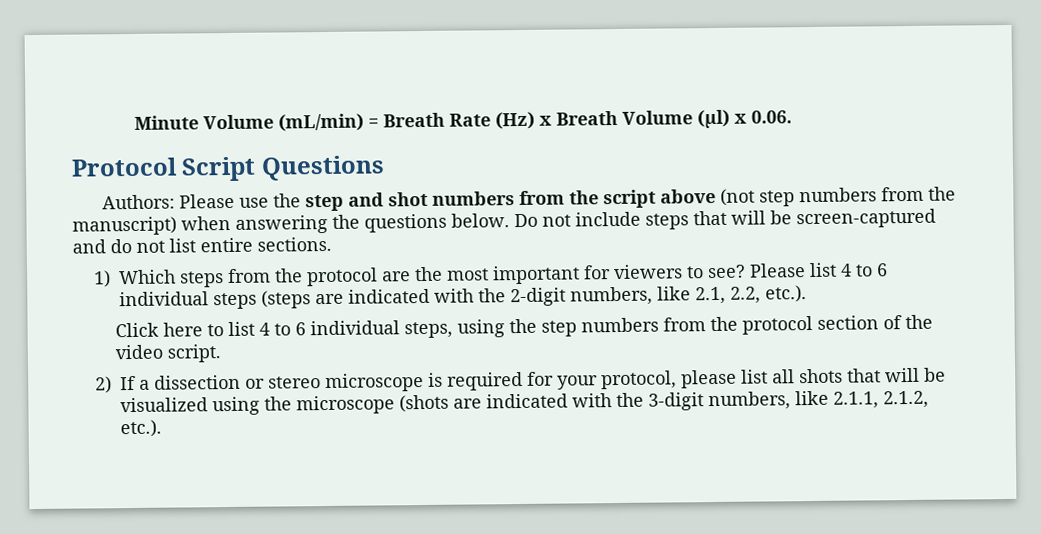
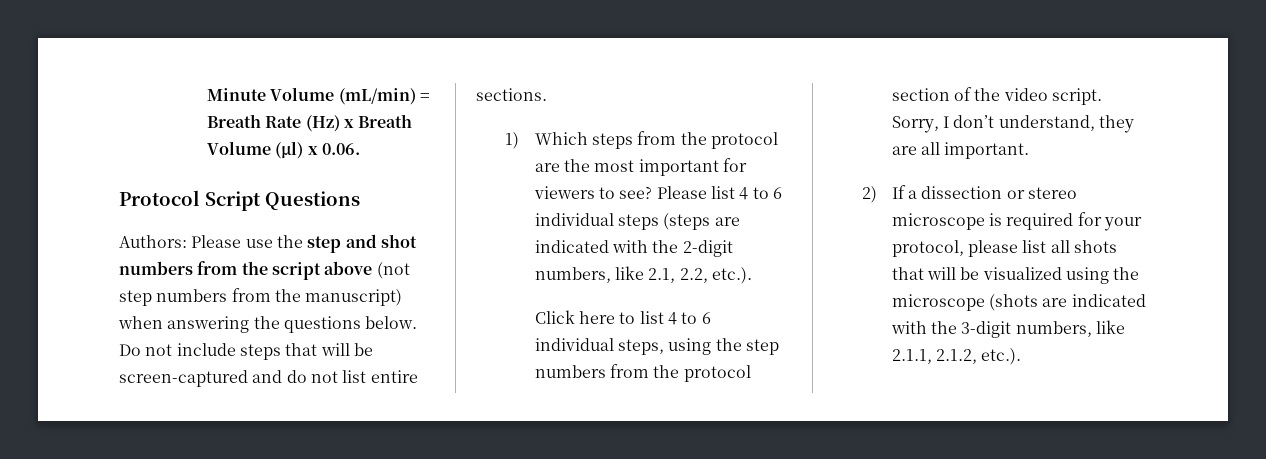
(222, 353) none -> [891,115,1135,133] [891,142,1030,159] Sorry, I don’t understand, they are all important.

